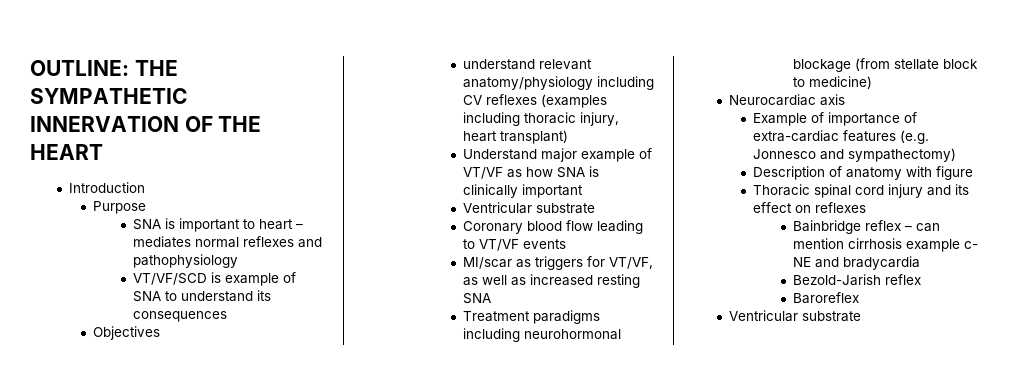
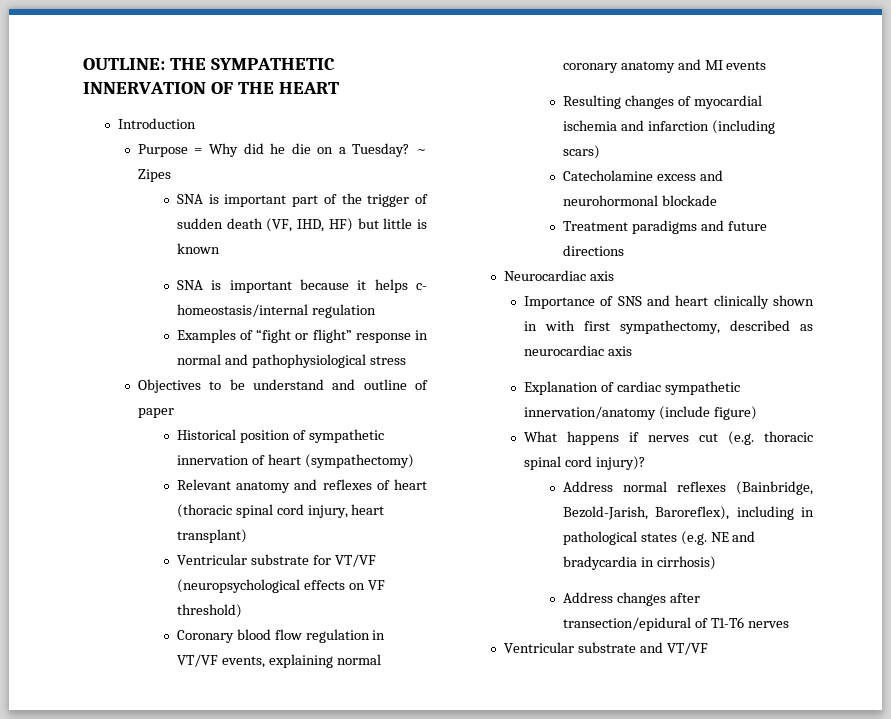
[133,218,304,232] [133,236,323,248] [133,254,239,268] [133,272,297,286] [133,290,272,302] [133,311,228,322] [92,326,160,340] [463,59,593,70] [463,76,655,90] [463,94,608,108] [463,112,620,126] [463,130,569,144] [463,148,653,162] [463,166,600,179] [463,184,584,198] [463,202,596,214] [463,220,644,234] [463,239,567,251] [463,256,654,270] [463,274,641,288] [463,293,492,304] [463,310,601,324] [463,328,622,342] [793,58,979,72] [793,76,873,89] [728,94,845,106] [752,112,917,126] [752,130,929,144] [752,148,956,162] [752,166,973,180] [752,184,969,198] [752,202,866,213] [793,220,941,234] [793,238,979,252] [793,256,921,270] [793,274,922,286] [793,292,860,304] [728,310,861,322] // SNA is important to heart – mediates normal reflexes and pathophysiology // VT/VF/SCD is example of SNA to understand its consequences // Objectives // understand relevant anatomy/physiology including CV reflexes (examples including thoracic injury, heart transplant) // Understand major example of VT/VF as how SNA is clinically important // Ventricular substrate // Coronary blood flow leading to VT/VF events // MI/scar as triggers for VT/VF, as well as increased resting SNA // Treatment paradigms including neurohormonal blockage (from stellate block to medicine) // Neurocardiac axis // Example of importance of extra-cardiac features (e.g. Jonnesco and sympathectomy) // Description of anatomy with figure // Thoracic spinal cord injury and its effect on reflexes // Bainbridge reflex – can mention cirrhosis example c- NE and bradycardia // Bezold-Jarish reflex // Baroreflex // Ventricular substrate -> [194,143,428,157] [137,169,171,182] [176,193,428,207] [176,218,428,232] [176,243,220,254] [176,279,428,293] [176,304,376,318] [176,329,428,343] [176,354,406,368] [137,379,428,393] [137,408,174,418] [176,429,384,443] [176,454,414,468] [176,479,427,493] [176,504,385,518] [176,529,247,543] [176,554,376,567] [176,579,385,593] [176,604,242,618] [176,629,386,643] [176,654,381,668] [562,59,767,73] [562,95,762,109] [562,120,775,134] [562,145,600,159] [562,170,723,181] [562,195,717,206] [562,220,767,234] [562,245,624,256] [504,270,615,281] [523,295,814,309] [523,320,813,334] [523,345,632,356] [523,381,740,395] [523,406,757,420] [523,431,813,445] [523,456,645,470] [562,481,813,495] [562,506,814,520] [562,531,756,545] [562,556,716,570] [562,592,700,606] [562,617,789,631] [504,642,709,655] = Why did he die on a Tuesday? ~ Zipes // SNA is important part of the trigger of sudden death (VF, IHD, HF) but little is known // SNA is important because it helps c- homeostasis/internal regulation // Examples of “fight or flight” response in normal and pathophysiological stress // Objectives to be understand and outline of paper // Historical position of sympathetic innervation of heart (sympathectomy) // Relevant anatomy and reflexes of heart (thoracic spinal cord injury, heart transplant) // Ventricular substrate for VT/VF (neuropsychological effects on VF threshold) // Coronary blood flow regulation in VT/VF events, explaining normal coronary anatomy and MI events // Resulting changes of myocardial ischemia and infarction (including scars) // Catecholamine excess and neurohormonal blockade // Treatment paradigms and future directions // Neurocardiac axis // Importance of SNS and heart clinically shown in with first sympathectomy, described as neurocardiac axis // Explanation of cardiac sympathetic innervation/anatomy (include figure) // What happens if nerves cut (e.g. thoracic spinal cord injury)? // Address normal reflexes (Bainbridge, Bezold-Jarish, Baroreflex), including in pathological states (e.g. NE and bradycardia in cirrhosis) // Address changes after transection/epidural of T1-T6 nerves // Ventricular substrate and VT/VF

